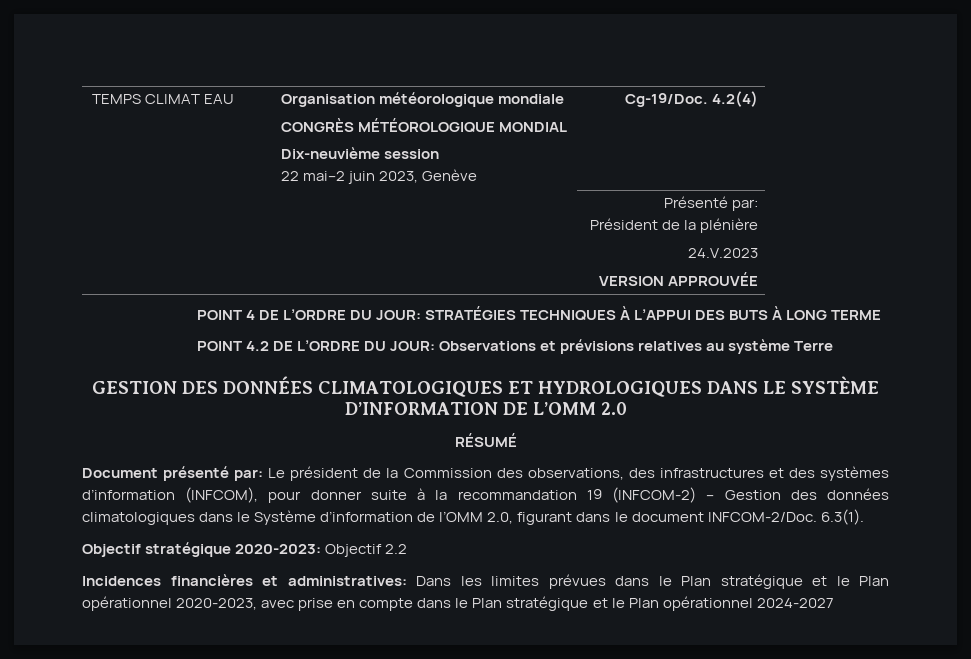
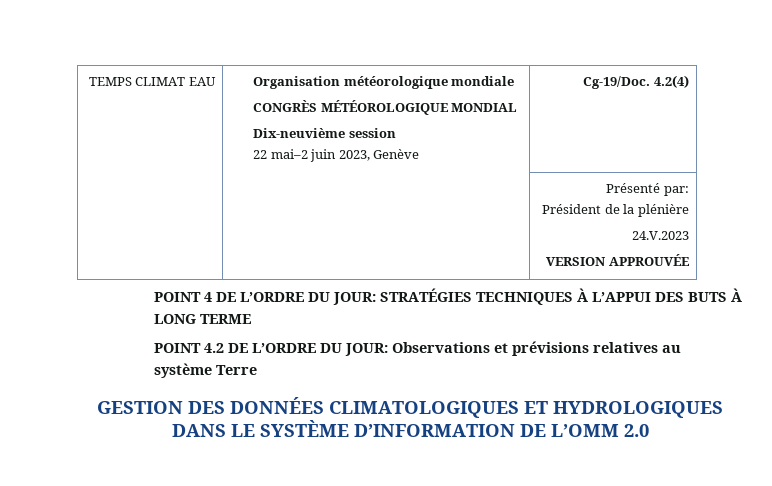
[454,433,517,447] [82,466,889,481] [82,487,890,503] [82,509,864,525] [82,542,408,557] [82,574,889,589] [82,596,834,611] // RÉSUMÉ // Document présenté par: Le président de la Commission des observations, des infrastructures et des systèmes d’information (INFCOM), pour donner suite à la recommandation 19 (INFCOM-2) – Gestion des données climatologiques dans le Système d’information de l’OMM 2.0, figurant dans le document INFCOM-2/Doc. 6.3(1). // Objectif stratégique 2020-2023: Objectif 2.2 // Incidences financières et administratives: Dans les limites prévues dans le Plan stratégique et le Plan opérationnel 2020-2023, avec prise en compte dans le Plan stratégique et le Plan opérationnel 2024-2027 -> (649, 430) none

